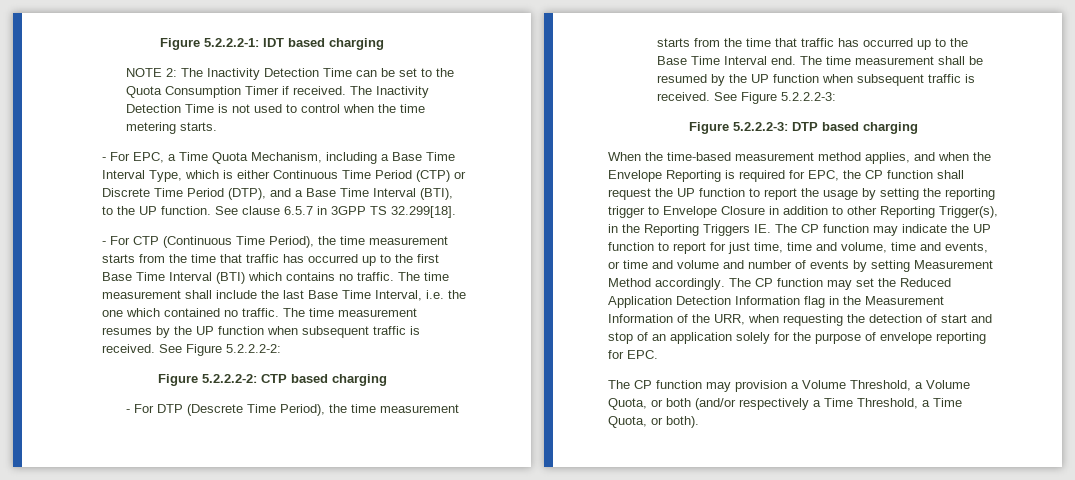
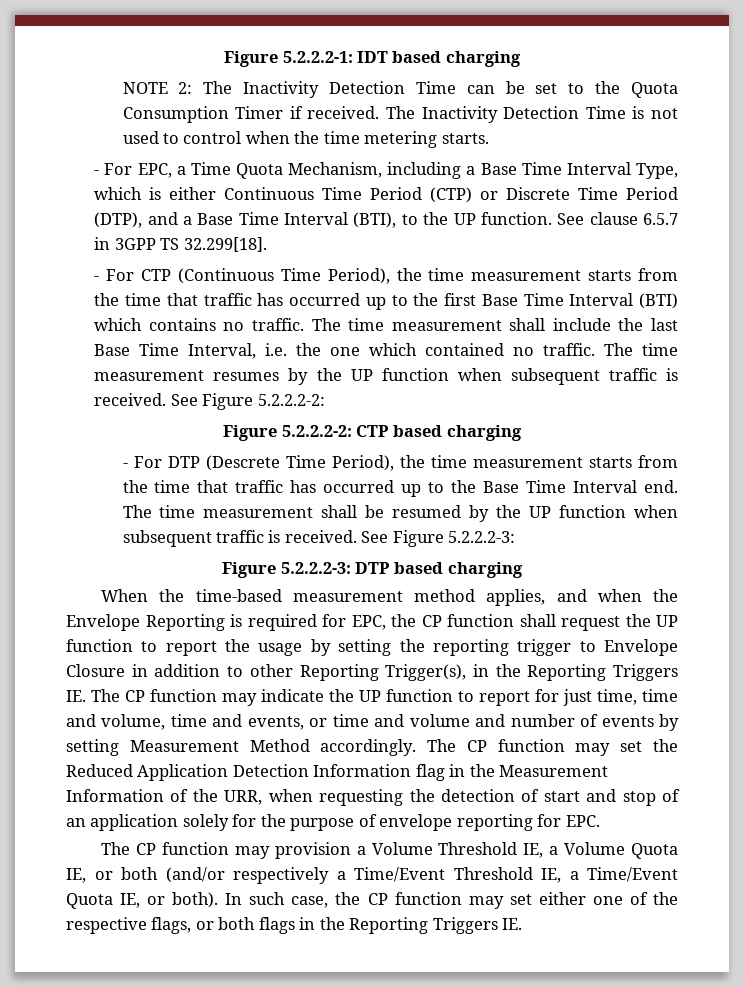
[850,380,970,391] [608,398,647,410] Threshold, a Volume Quota, -> [438,842,679,859] [66,868,86,883] Threshold IE, a Volume Quota IE,
[824,398,962,409] [608,416,699,428] Time Threshold, a Time Quota, or both). -> [354,867,678,883] [66,892,679,909] [66,917,523,934] Time/Event Threshold IE, a Time/Event Quota IE, or both). In such case, the CP function may set either one of the respective flags, or both flags in the Reporting Triggers IE.

